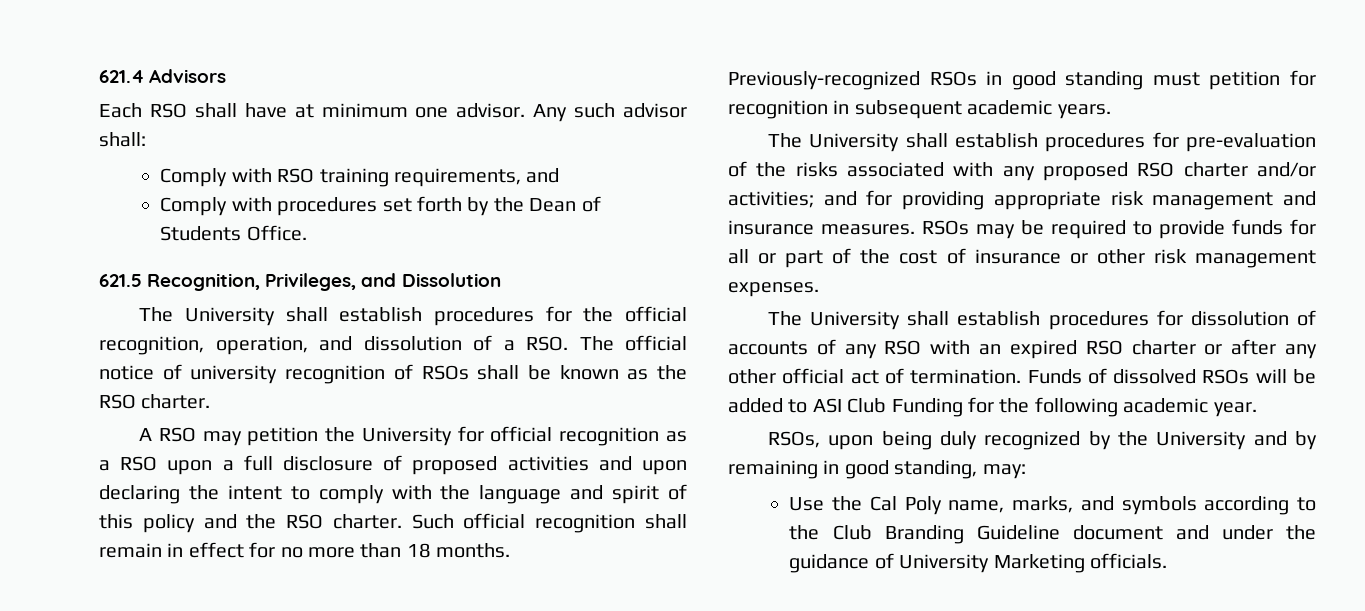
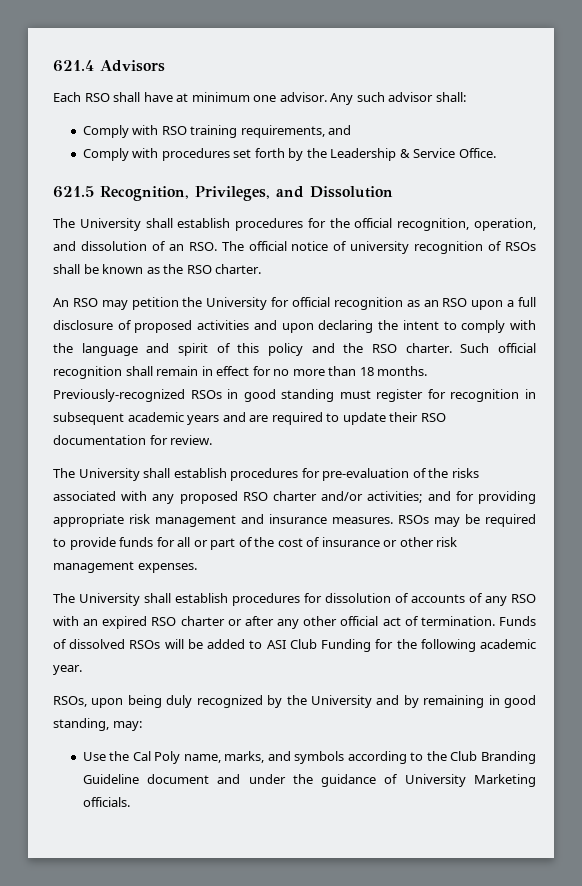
[529,196,601,212] [160,226,242,241] Dean of Students -> [330,148,456,161] Leadership & Service
[503,340,515,351] a -> [168,244,184,251] an
[139,428,153,441] A -> [53,298,69,307] An
[99,460,110,471] a -> [423,300,439,307] an
[1209,71,1281,90] petition -> [376,389,424,402] register
[1057,104,1111,119] years. -> [187,412,446,425] [53,435,213,445] years and are required to update their RSO documentation for review.

